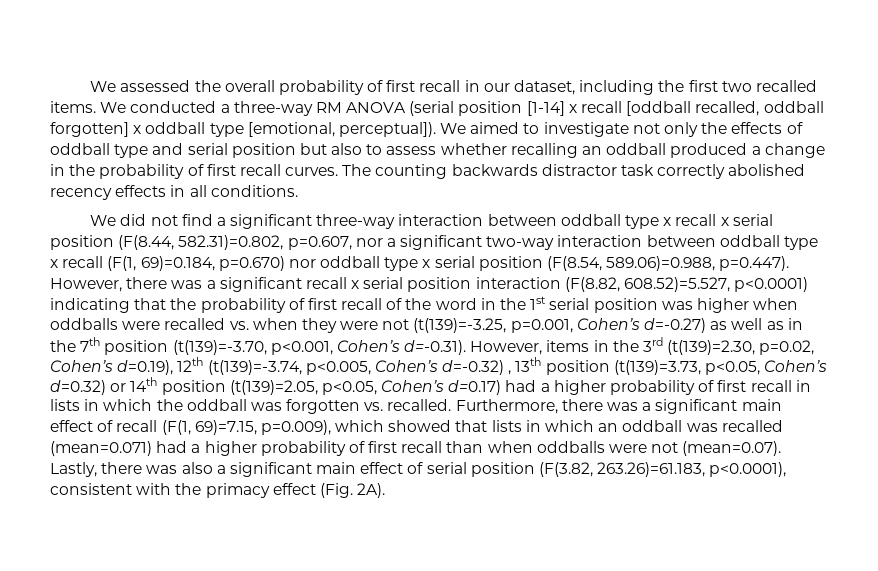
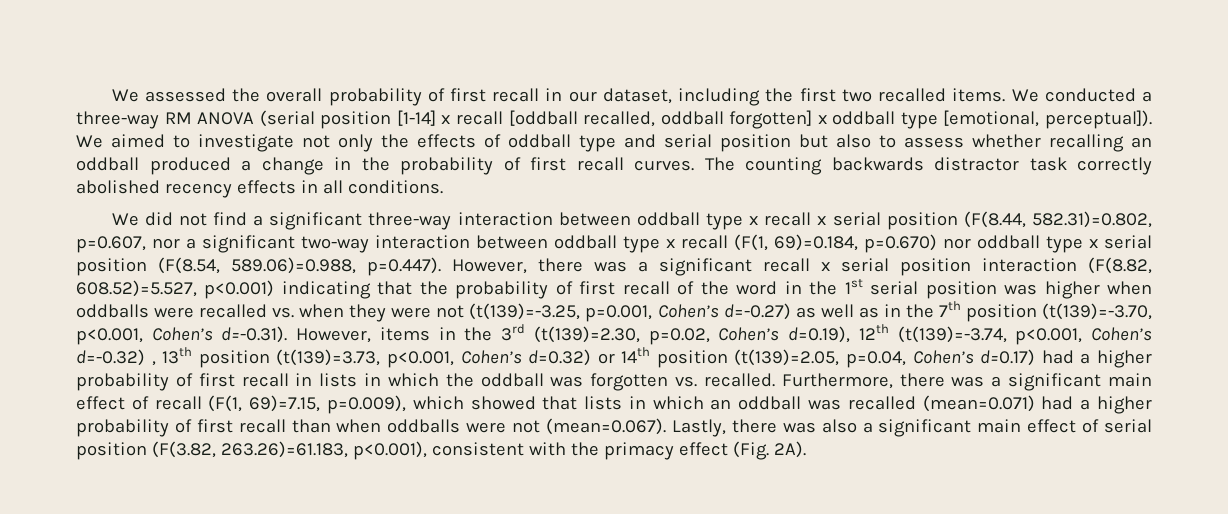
[734,277,809,292] p<0.0001) -> [204,280,275,299] p<0.001)
[305,361,371,375] p<0.005, -> [1015,328,1083,345] p<0.001,
[705,361,761,375] p<0.05, -> [386,351,454,368] p<0.001,
[321,381,377,395] p<0.05, -> [846,351,907,368] p=0.04,
[682,441,782,456] (mean=0.07). -> [546,418,667,435] (mean=0.067).
[709,462,787,477] p<0.0001), -> [352,441,427,460] p<0.001),

